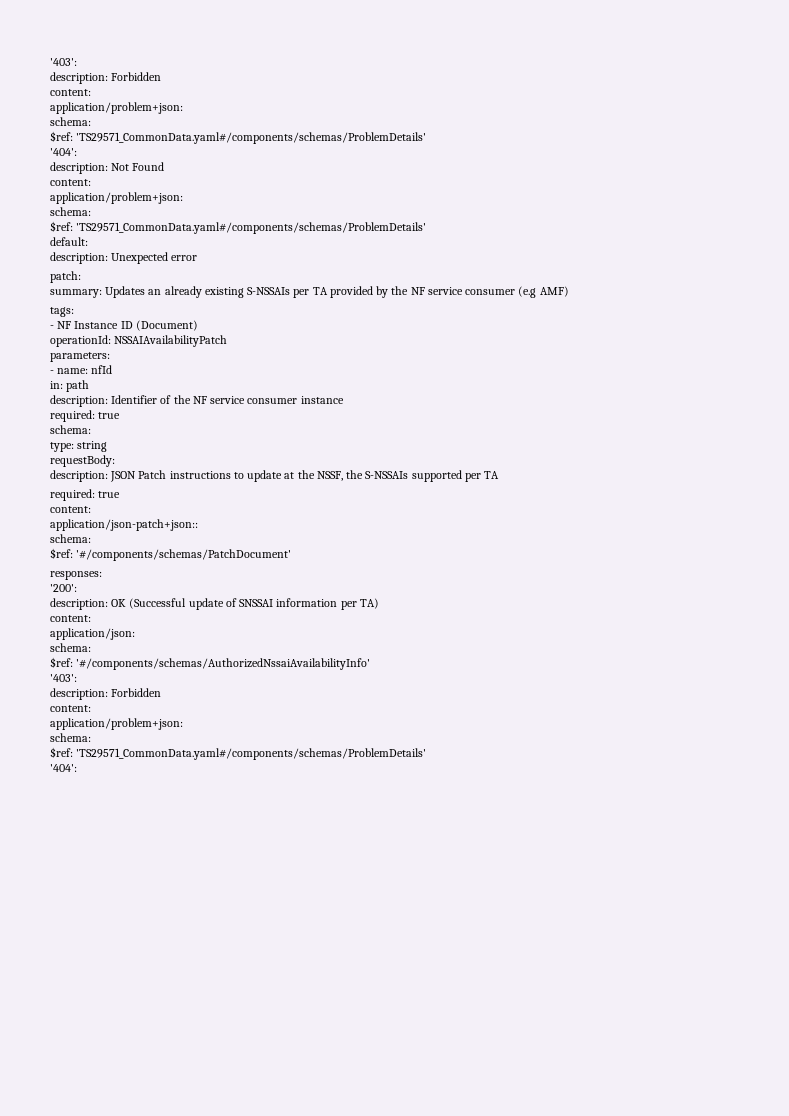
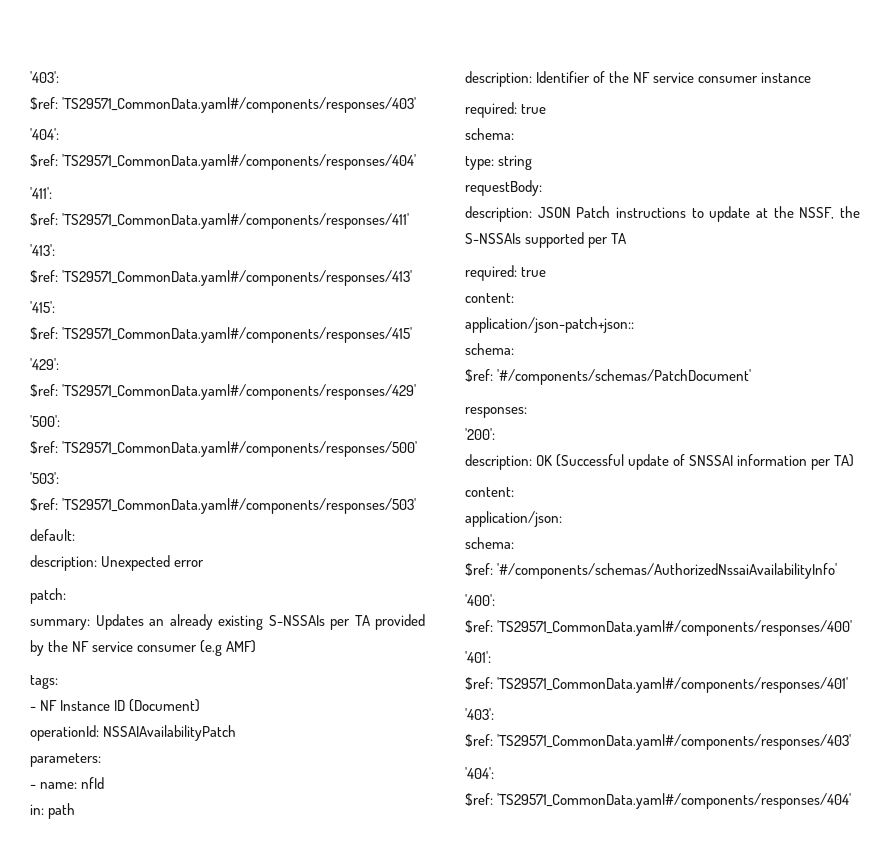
[50,58,77,66] [50,72,162,84] [50,89,91,96] [50,102,183,114] [50,117,91,126] [50,131,427,144] [50,148,77,156] [50,162,165,174] [50,179,91,186] [50,192,183,204] [50,207,91,216] [50,221,427,234] '403': // description: Forbidden // content: // application/problem+json: // schema: // $ref: 'TS29571_CommonData.yaml#/components/schemas/ProblemDetails' // '404': // description: Not Found // content: // application/problem+json: // schema: // $ref: 'TS29571_CommonData.yaml#/components/schemas/ProblemDetails' -> [30,71,59,83] [30,97,417,113] [30,128,59,140] [30,154,417,170] [30,187,52,199] [30,213,410,229] [30,244,55,256] [30,270,413,286] [30,301,55,313] [30,327,413,343] [30,358,59,370] [30,384,417,400] [30,415,60,427] [30,441,418,457] [30,472,59,484] [30,498,417,514] '403': // $ref: 'TS29571_CommonData.yaml#/components/responses/403' // '404': // $ref: 'TS29571_CommonData.yaml#/components/responses/404' // '411': // $ref: 'TS29571_CommonData.yaml#/components/responses/411' // '413': // $ref: 'TS29571_CommonData.yaml#/components/responses/413' // '415': // $ref: 'TS29571_CommonData.yaml#/components/responses/415' // '429': // $ref: 'TS29571_CommonData.yaml#/components/responses/429' // '500': // $ref: 'TS29571_CommonData.yaml#/components/responses/500' // '503': // $ref: 'TS29571_CommonData.yaml#/components/responses/503'
[50,674,77,682] [50,688,162,700] [50,705,91,712] [50,718,183,730] [50,733,91,742] [50,747,427,760] [50,764,77,772] '403': // description: Forbidden // content: // application/problem+json: // schema: // $ref: 'TS29571_CommonData.yaml#/components/schemas/ProblemDetails' // '404': -> [465,594,495,606] [465,620,853,636] [465,651,491,663] [465,677,849,693] [465,708,494,720] [465,734,852,750] [465,767,494,779] [465,793,852,809] '400': // $ref: 'TS29571_CommonData.yaml#/components/responses/400' // '401': // $ref: 'TS29571_CommonData.yaml#/components/responses/401' // '403': // $ref: 'TS29571_CommonData.yaml#/components/responses/403' // '404': // $ref: 'TS29571_CommonData.yaml#/components/responses/404'

